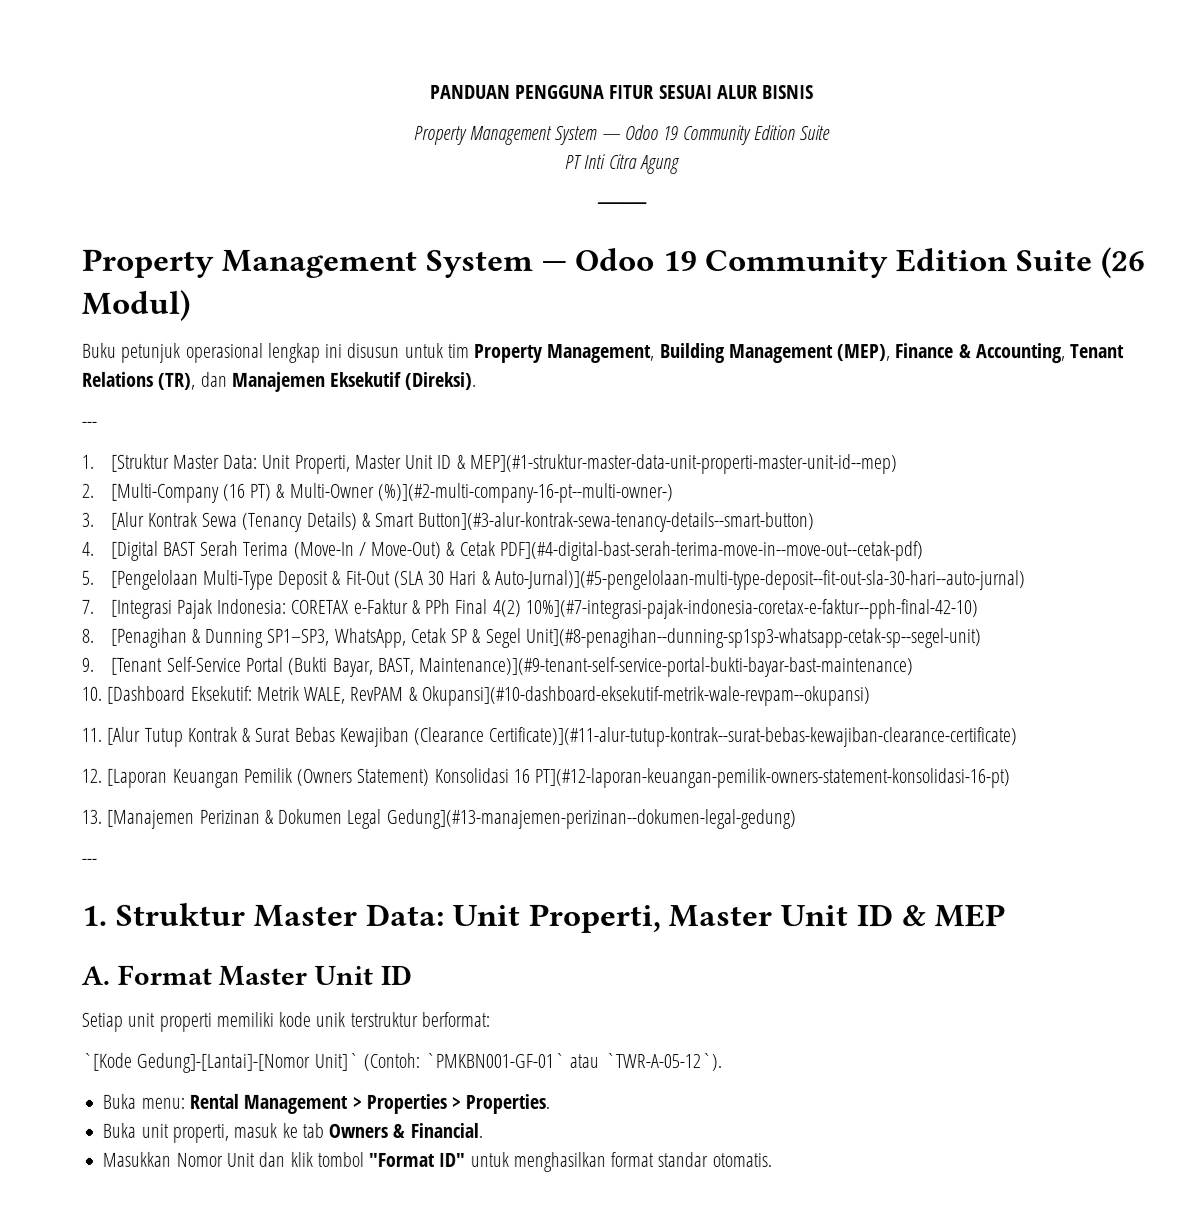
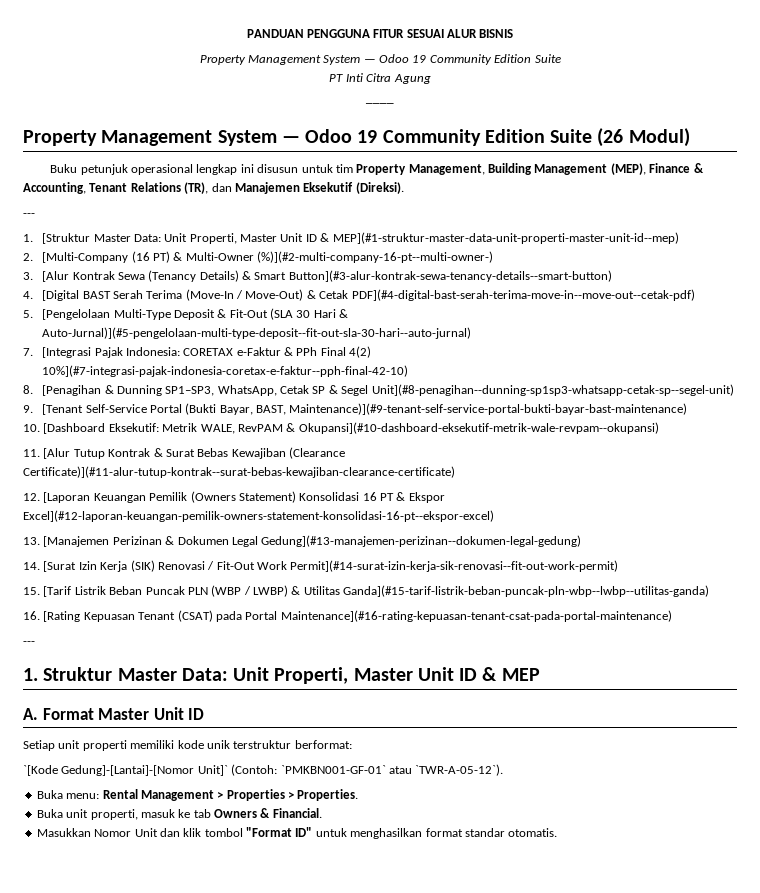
[534,767,1011,789] PT](#12-laporan-keuangan-pemilik-owners-statement-konsolidasi-16-pt) -> [380,492,445,503] [23,510,494,522] PT & Ekspor Excel](#12-laporan-keuangan-pemilik-owners-statement-konsolidasi-16-pt--ekspor-excel)
(796, 819) none -> [23,560,619,572] [23,585,710,597] [23,610,672,622] // 14. [Surat Izin Kerja (SIK) Renovasi / Fit-Out Work Permit](#14-surat-izin-kerja-sik-renovasi--fit-out-work-permit) // 15. [Tarif Listrik Beban Puncak PLN (WBP / LWBP) & Utilitas Ganda](#15-tarif-listrik-beban-puncak-pln-wbp--lwbp--utilitas-ganda) // 16. [Rating Kepuasan Tenant (CSAT) pada Portal Maintenance](#16-rating-kepuasan-tenant-csat-pada-portal-maintenance)

